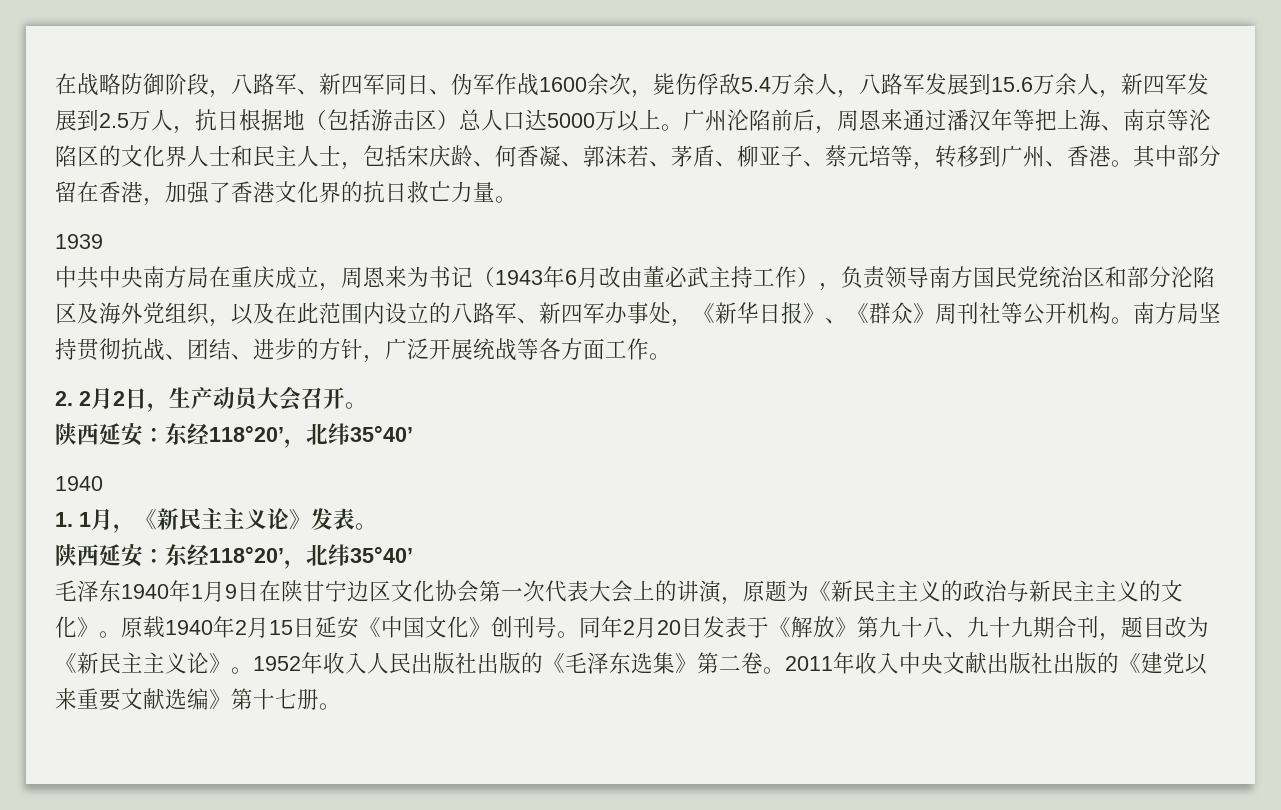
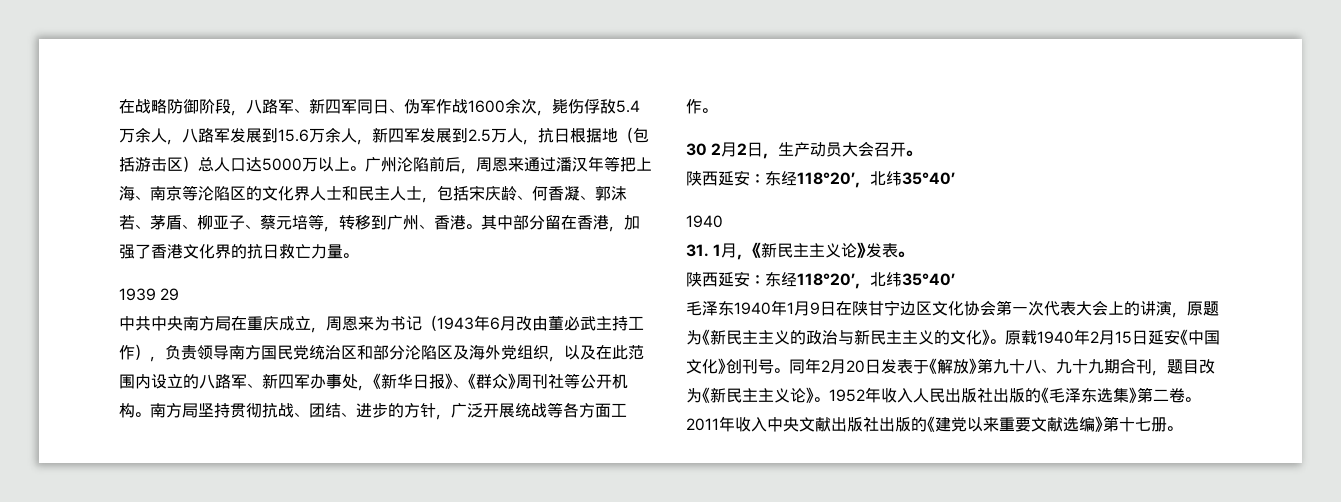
(103, 241) none -> [160,288,180,301] 29
[55,391,73,406] 2. -> [686,143,707,156] 30
[55,512,73,527] 1. -> [686,244,709,257] 31.

